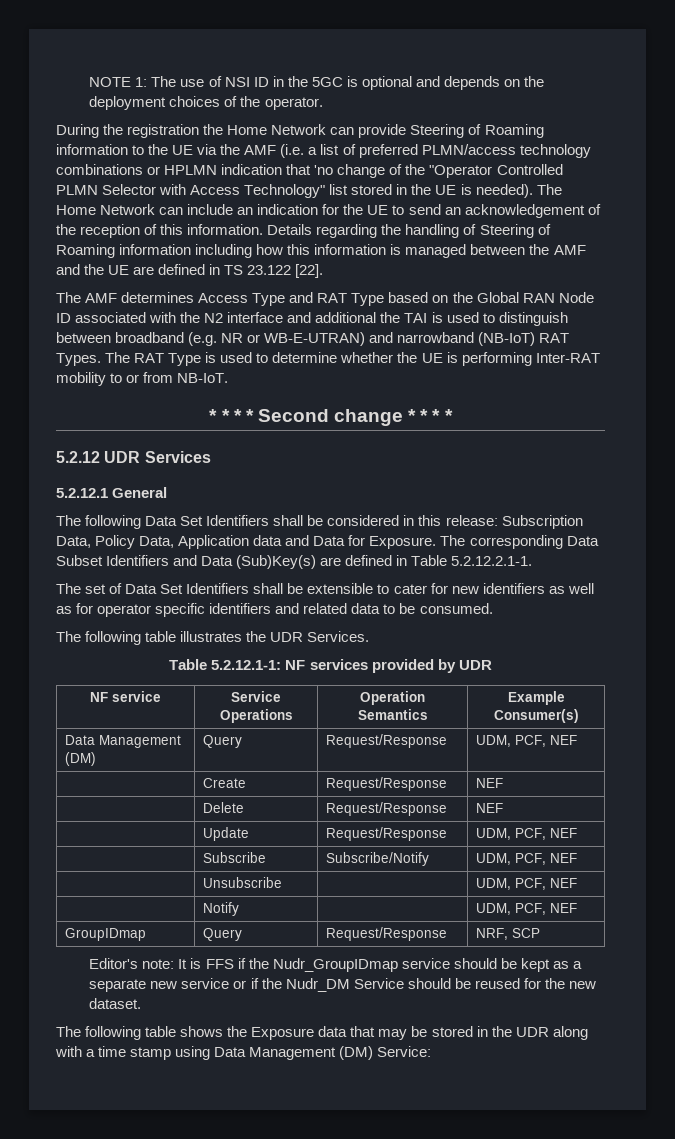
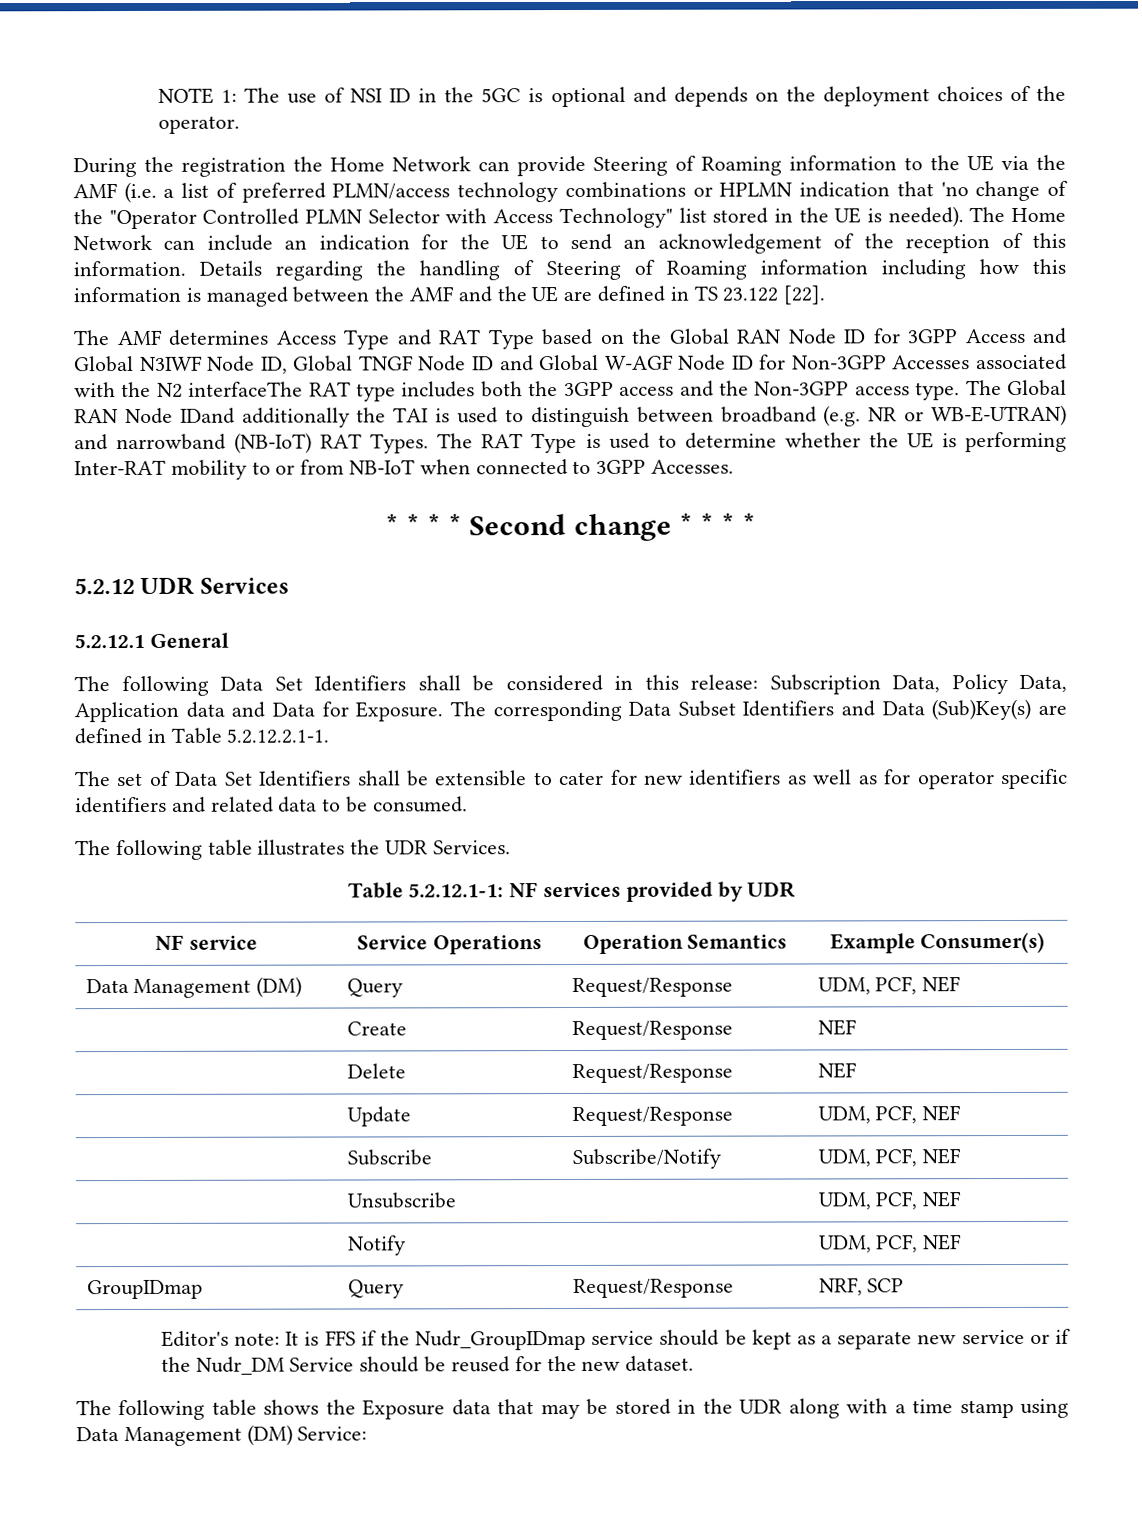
[75,312,377,323] associated with the N2 interface and additional -> [873,327,1067,344] [74,353,1067,374] [74,379,1067,402] [74,407,350,428] for 3GPP Access and Global N3IWF Node ID, Global TNGF Node ID and Global W-AGF Node ID for Non-3GPP Accesses associated with the N2 interfaceThe RAT type includes both the 3GPP access and the Non-3GPP access type. The Global RAN Node IDand additionally
[177,373,229,383] NB-IoT. -> [349,459,735,476] NB-IoT when connected to 3GPP Accesses.

